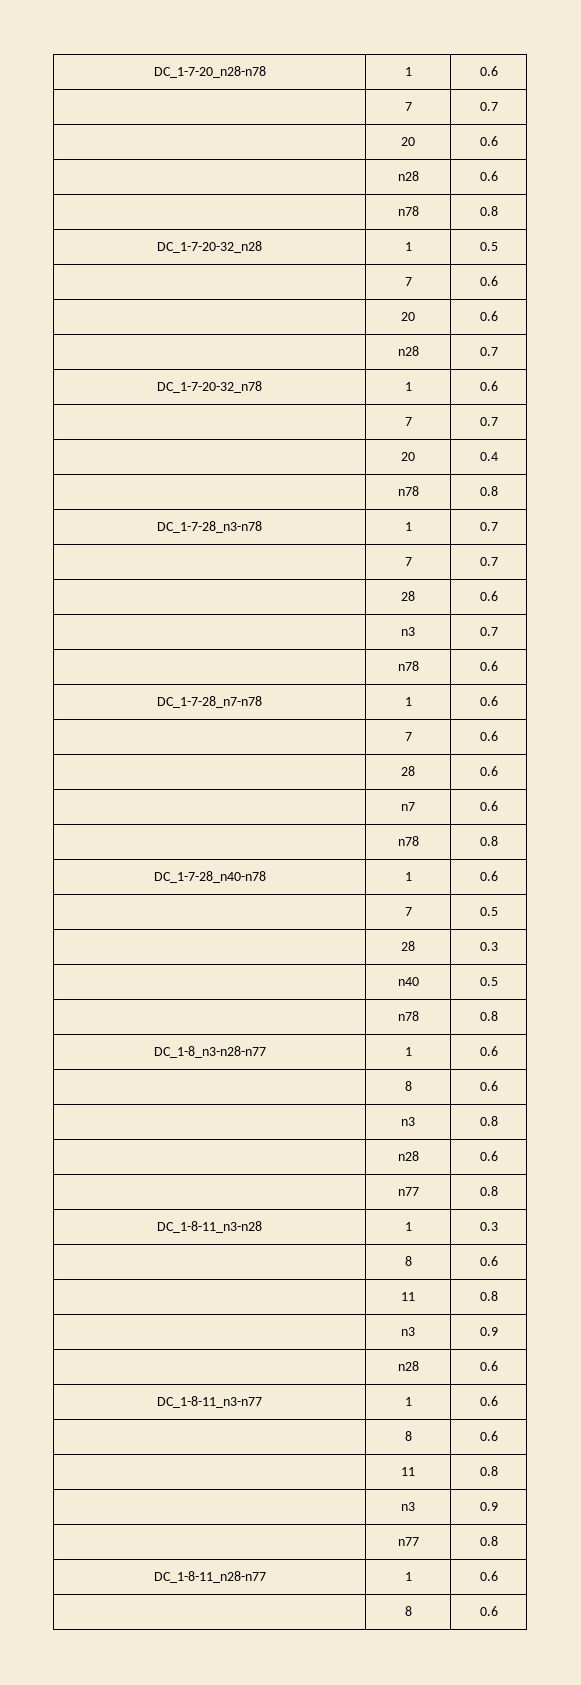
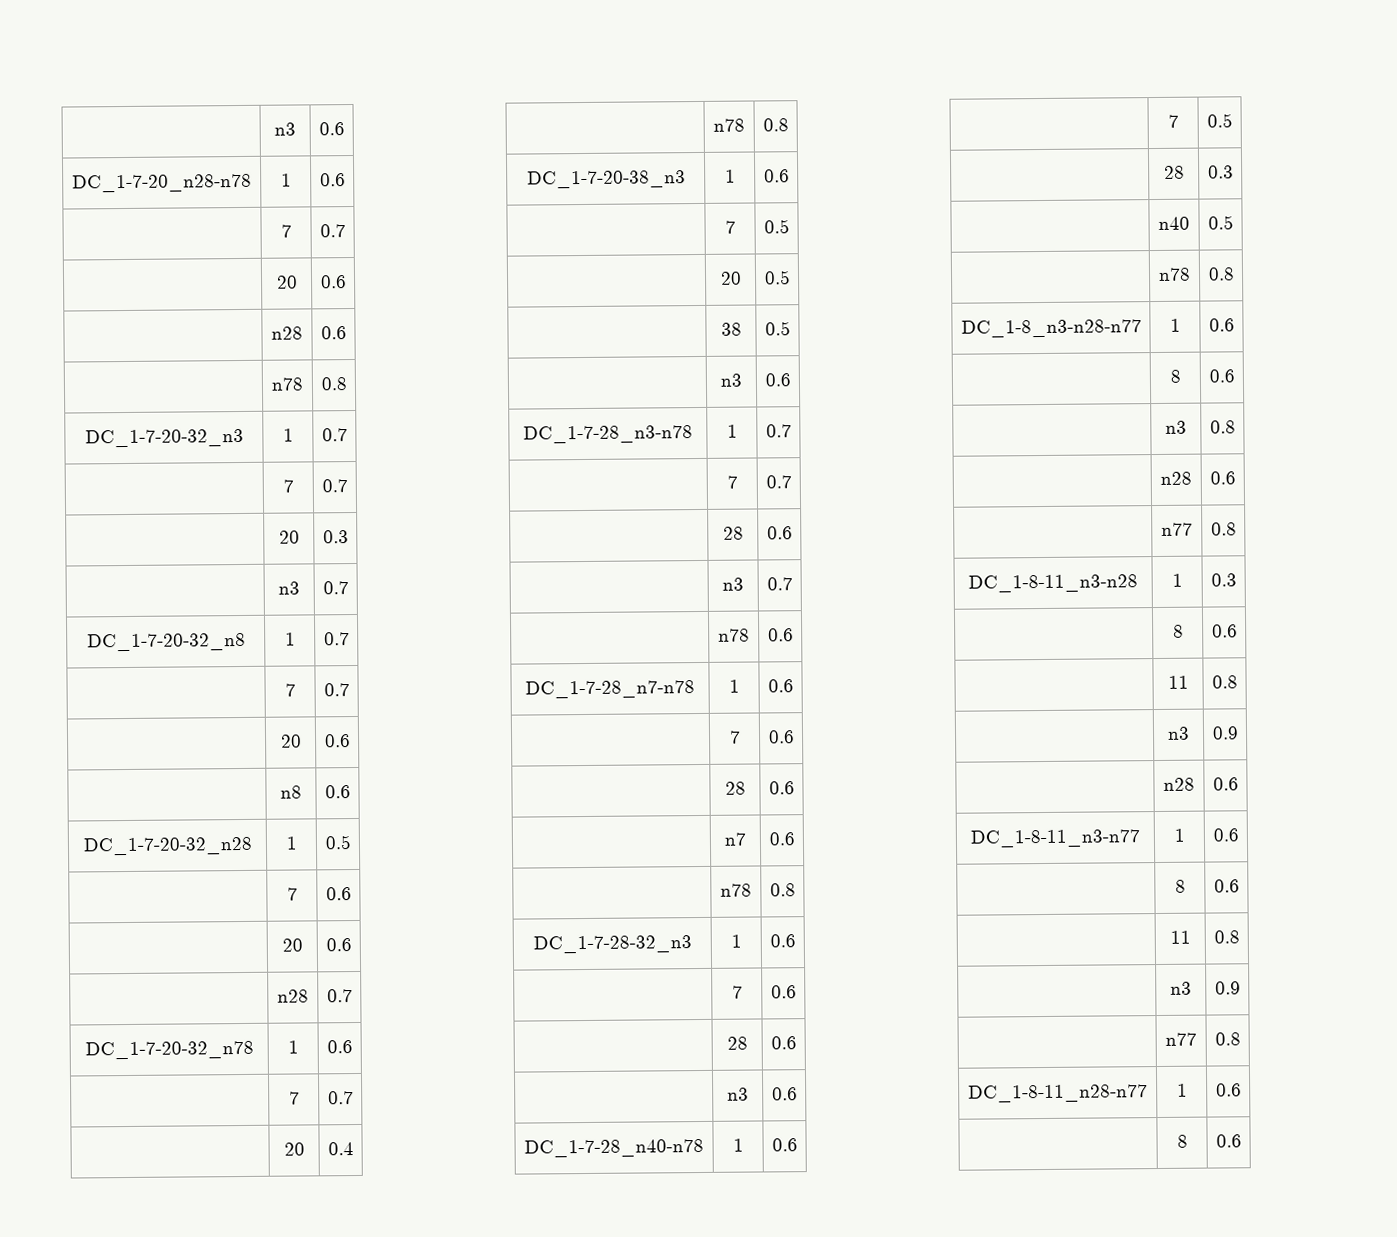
(153, 72) none -> [274,122,296,136] [318,122,345,136] | n3 | 0.6 //
(498, 211) none -> [84,428,244,448] [282,428,294,442] [321,428,348,442] [282,479,294,493] [321,479,348,493] [278,530,300,544] [322,530,349,544] [278,581,300,595] [322,581,349,595] [86,632,246,652] [284,632,296,646] [323,632,350,646] [284,683,296,697] [323,683,350,697] [279,734,302,748] [323,734,351,748] [280,785,302,799] [324,785,351,799] // DC_1-7-20-32_n3 | 1 | 0.7 // | 7 | 0.7 // | 20 | 0.3 // | n3 | 0.7 // DC_1-7-20-32_n8 | 1 | 0.7 // | 7 | 0.7 // | 20 | 0.6 // | n8 | 0.6
(498, 491) none -> [526,170,686,189] [724,169,736,183] [763,169,790,183] [724,220,736,234] [763,219,790,234] [719,271,742,285] [763,270,791,285] [720,322,742,336] [764,321,791,336] [720,373,742,387] [764,373,791,387] // DC_1-7-20-38_n3 | 1 | 0.6 // | 7 | 0.5 // | 20 | 0.5 // | 38 | 0.5 // | n3 | 0.6
(498, 841) none -> [532,935,692,954] [730,934,742,948] [769,934,796,948] [731,985,743,999] [770,985,797,999] [726,1036,748,1050] [770,1036,797,1050] [727,1087,749,1101] [771,1087,798,1101] // DC_1-7-28-32_n3 | 1 | 0.6 // | 7 | 0.6 // | 28 | 0.6 // | n3 | 0.6

